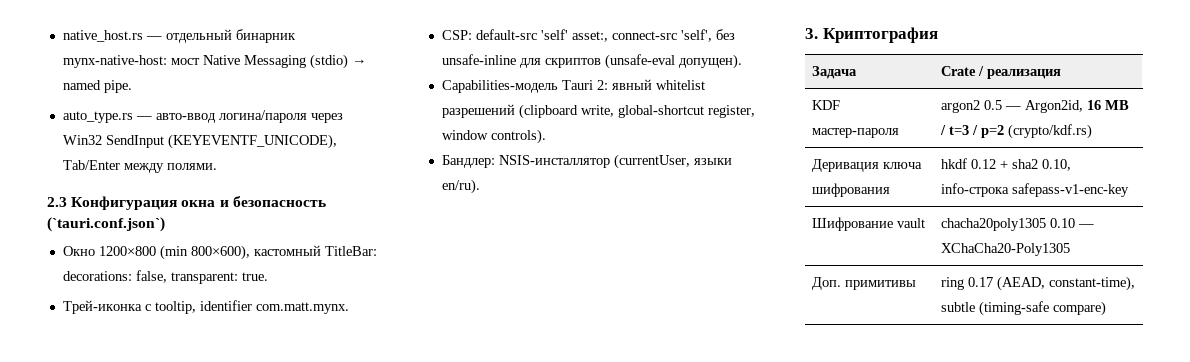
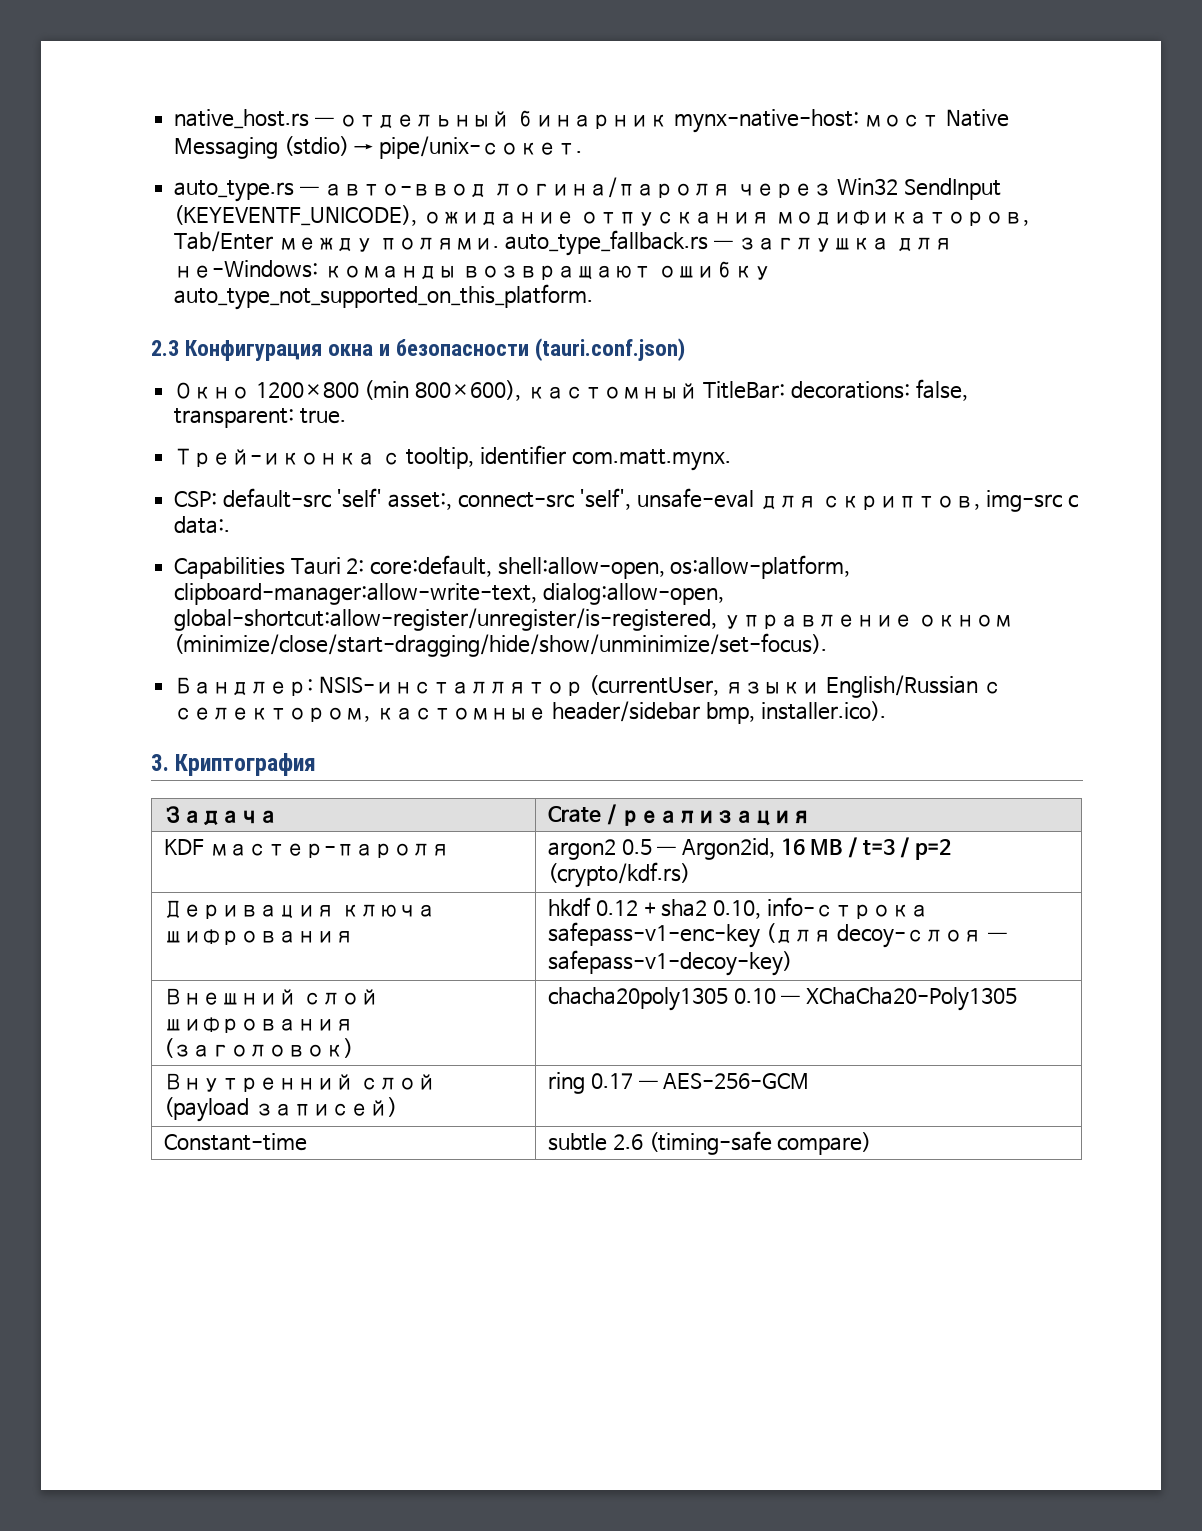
[62,80,132,93] named pipe. -> [379,136,583,159] pipe/unix-сокет.
(337, 141) none -> [422,210,1030,226] ожидание отпускания модификаторов,
(217, 166) none -> [505,230,954,256] [174,260,773,280] [174,284,594,310] auto_type_fallback.rs — заглушка для не-Windows: команды возвращают ошибку auto_type_not_supported_on_this_platform.
[232,196,326,207] [47,217,165,232] безопасность (`tauri.conf.json`) -> [396,338,686,361] безопасности (tauri.conf.json)
[715,29,735,40] [441,54,742,69] [441,79,705,93] [441,104,755,119] [441,129,546,144] [441,154,732,169] [441,179,480,194] без unsafe-inline для скриптов (unsafe-eval допущен). // Capabilities-модель Tauri 2: явный whitelist разрешений (clipboard write, global-shortcut register, window controls). // Бандлер: NSIS-инсталлятор (currentUser, языки en/ru). -> [637,488,1078,512] [174,516,231,534] [174,555,851,579] [174,583,724,605] [174,608,1014,631] [174,633,828,657] [174,675,1003,698] [174,701,886,724] unsafe-eval для скриптов, img-src c data:. // Capabilities Tauri 2: core:default, shell:allow-open, os:allow-platform, clipboard-manager:allow-write-text, dialog:allow-open, global-shortcut:allow-register/unregister/is-registered, управление окном (minimize/close/start-dragging/hide/show/unminimize/set-focus). // Бандлер: NSIS-инсталлятор (currentUser, языки English/Russian с селектором, кастомные header/sidebar bmp, installer.ico).
[811,217,925,231] [940,218,1094,231] [940,243,1070,256] [811,277,916,290] [940,276,1135,291] [940,302,975,312] // Шифрование vault | chacha20poly1305 0.10 — XChaCha20-Poly1305 // Доп. примитивы | ring 0.17 (AEAD, constant-time), subtle -> [765,923,1008,948] [548,950,793,976] [164,988,379,1005] [164,1017,355,1033] [164,1038,354,1058] [548,987,1018,1011] [164,1073,436,1092] [164,1097,397,1122] [548,1072,810,1094] [164,1133,308,1151] [548,1133,643,1151] (для decoy-слоя — safepass-v1-decoy-key) // Внешний слой шифрования (заголовок) | chacha20poly1305 0.10 — XChaCha20-Poly1305 // Внутренний слой (payload записей) | ring 0.17 — AES-256-GCM // Constant-time | subtle 2.6

